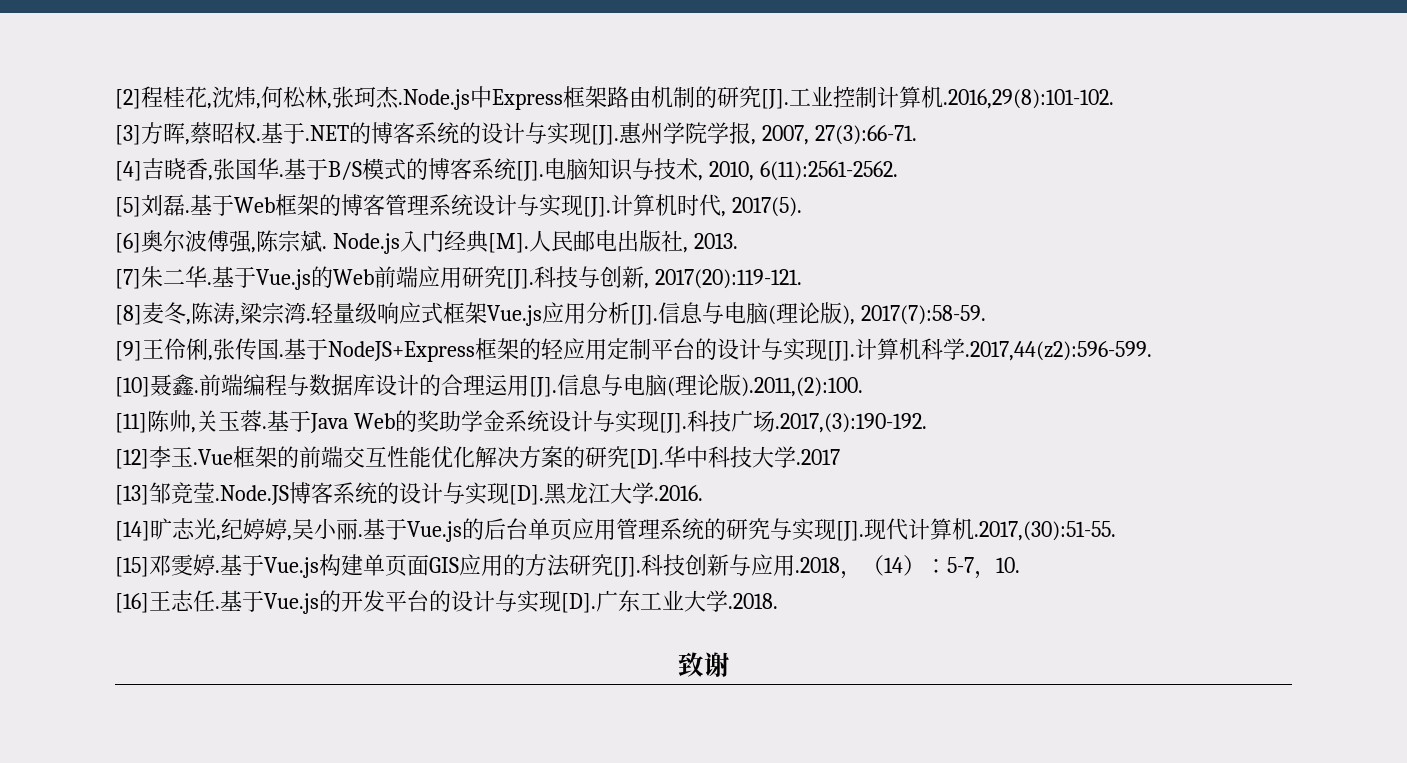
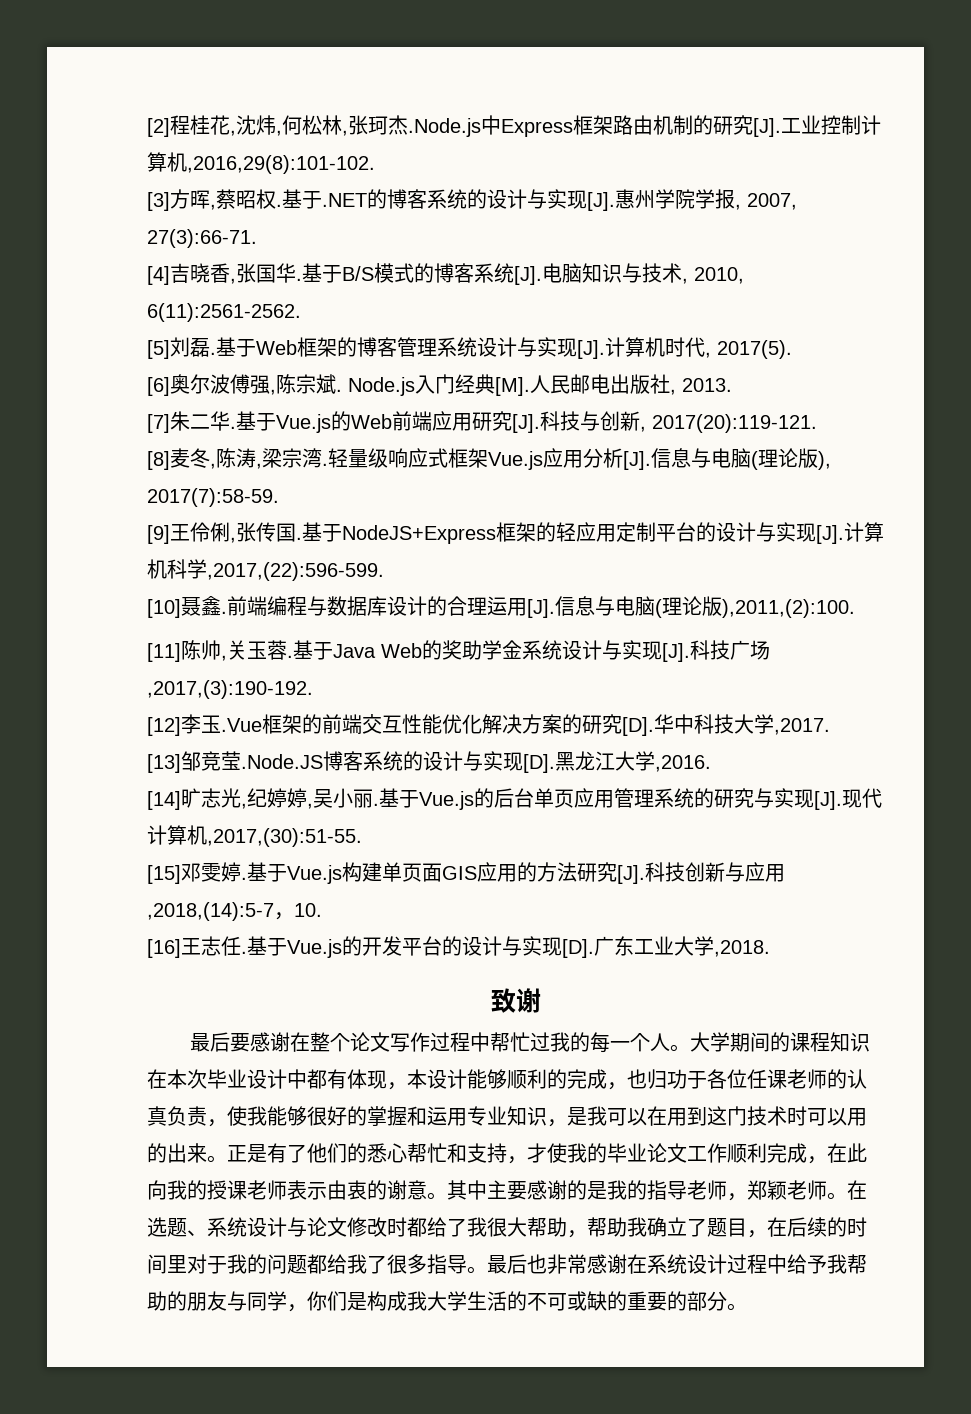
[943,89,1114,109] .2016,29(8):101-102. -> [187,155,375,174] ,2016,29(8):101-102.
[965,341,1152,361] .2017,44(z2):596-599. -> [207,562,384,581] ,2017,(22):596-599.
[741,377,863,397] ).2011,(2):100. -> [722,599,855,618] ),2011,(2):100.
[774,413,927,433] .2017,(3):190-192. -> [147,680,313,699] ,2017,(3):190-192.
[796,449,840,465] .2017 -> [774,718,830,735] ,2017.
[654,485,703,501] .2016. -> [655,755,711,772] ,2016.
[974,521,1116,541] .2017,(30):51-55. -> [207,828,362,847] ,2017,(30):51-55.
[795,555,974,579] .2018，（14）：5-7 -> [147,902,274,921] ,2018,(14):5-7
[728,593,778,609] .2018. -> [714,940,770,957] ,2018.
(730, 664) none -> [190,1032,871,1053] [147,1069,867,1090] [147,1106,867,1127] [147,1143,867,1164] [147,1180,867,1201] [147,1217,867,1238] [147,1254,867,1274] [147,1291,747,1312] // 最后要感谢在整个论文写作过程中帮忙过我的每一个人。大学期间的课程知识在本次毕业设计中都有体现，本设计能够顺利的完成，也归功于各位任课老师的认真负责，使我能够很好的掌握和运用专业知识，是我可以在用到这门技术时可以用的出来。正是有了他们的悉心帮忙和支持，才使我的毕业论文工作顺利完成，在此向我的授课老师表示由衷的谢意。其中主要感谢的是我的指导老师，郑颖老师。在选题、系统设计与论文修改时都给了我很大帮助，帮助我确立了题目，在后续的时间里对于我的问题都给我了很多指导。最后也非常感谢在系统设计过程中给予我帮助的朋友与同学，你们是构成我大学生活的不可或缺的重要的部分。

